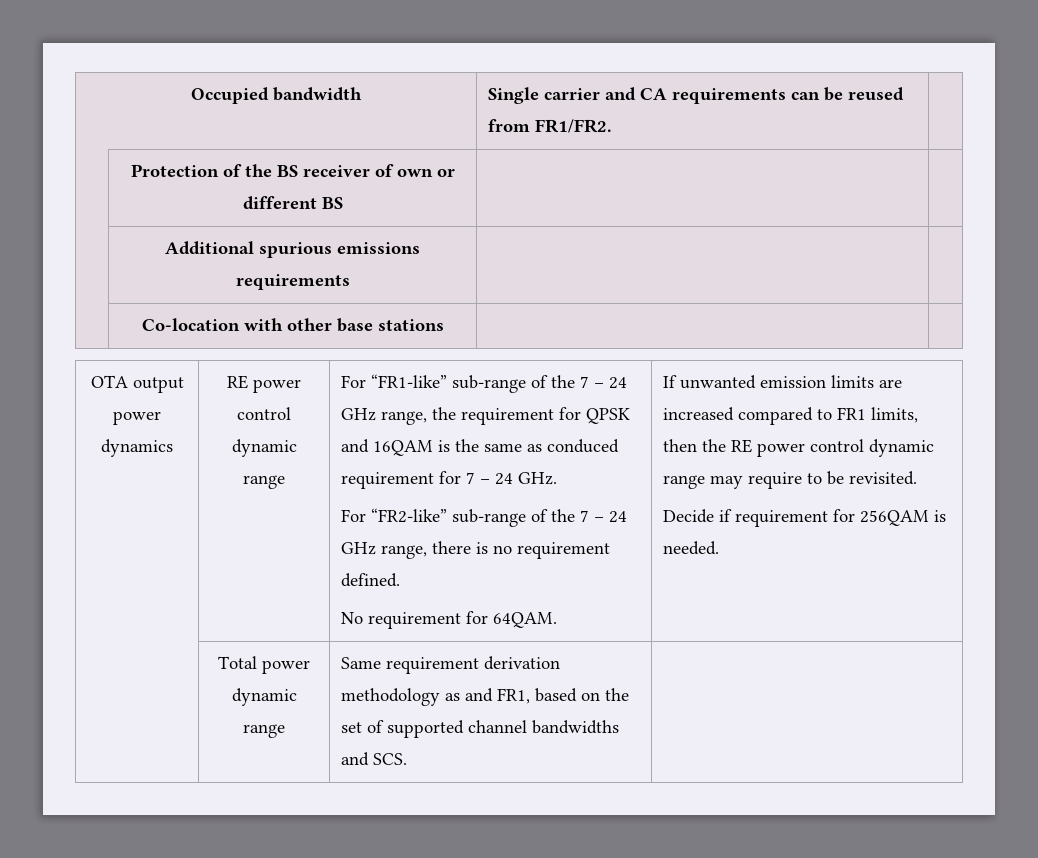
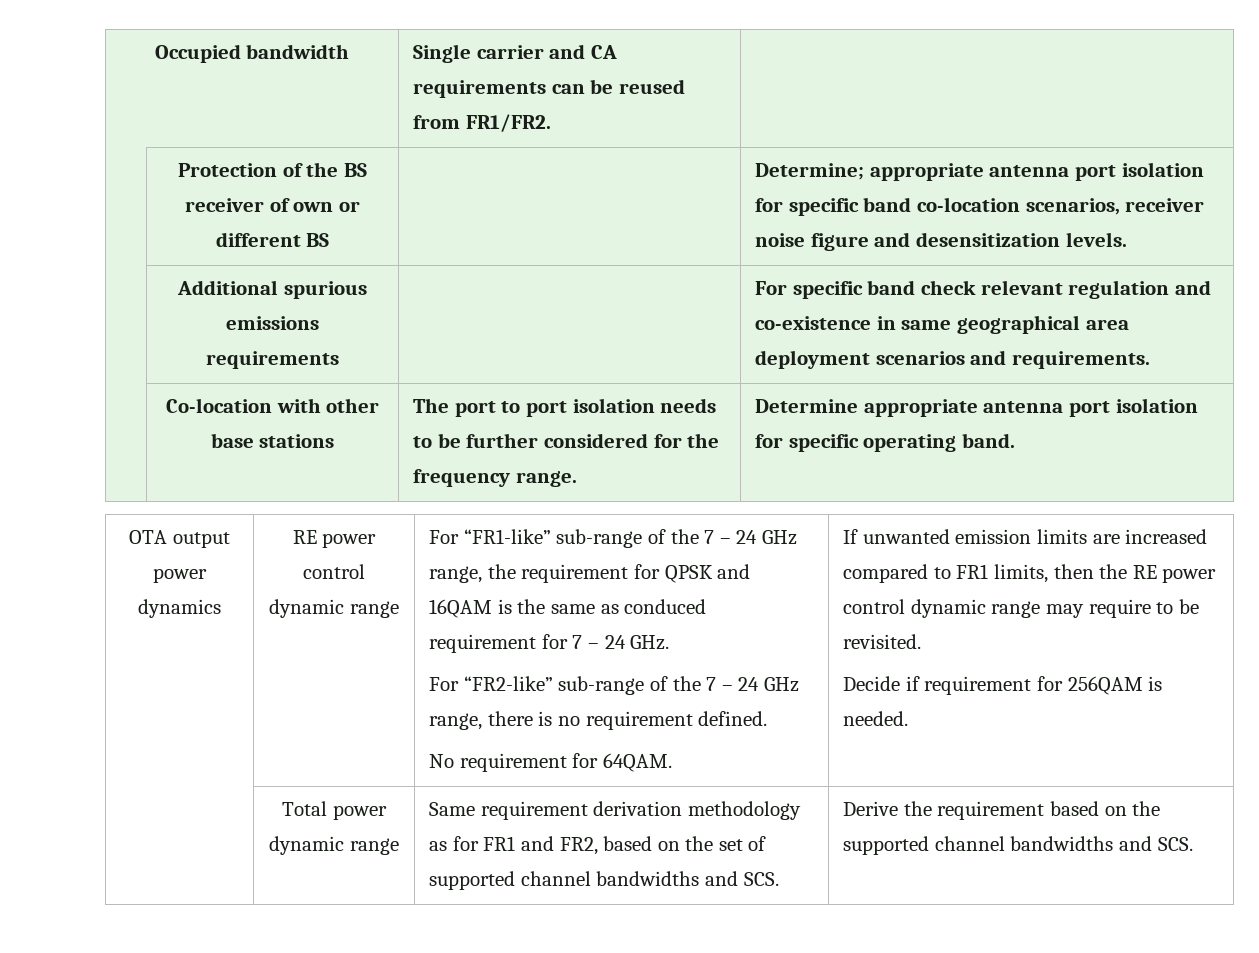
[165,241,420,258] [235,274,350,290] // | Additional spurious emissions requirements | | -> [755,162,1204,181] [755,197,1205,216] [755,232,1127,251] [177,280,367,299] [226,316,319,330] [206,351,339,369] [755,280,1211,299] [755,315,1129,334] [755,350,1150,369] Determine; appropriate antenna port isolation for specific band co-location scenarios, receiver noise figure and desensitization levels. // | Additional spurious emissions requirements | | For specific band check relevant regulation and co-existence in same geographical area deployment scenarios and requirements.
(444, 325) | -> [413,398,717,417] [413,433,720,448] [413,469,577,487] [755,398,1198,417] [755,433,1015,452] The port to port isolation needs to be further considered for the frequency range. | Determine appropriate antenna port isolation for specific operating band.
[464,688,530,704] and FR1, -> [452,836,598,855] for FR1 and FR2,
(407, 759) none -> [843,801,1161,820] [843,836,1193,855] Derive the requirement based on the supported channel bandwidths and SCS.

